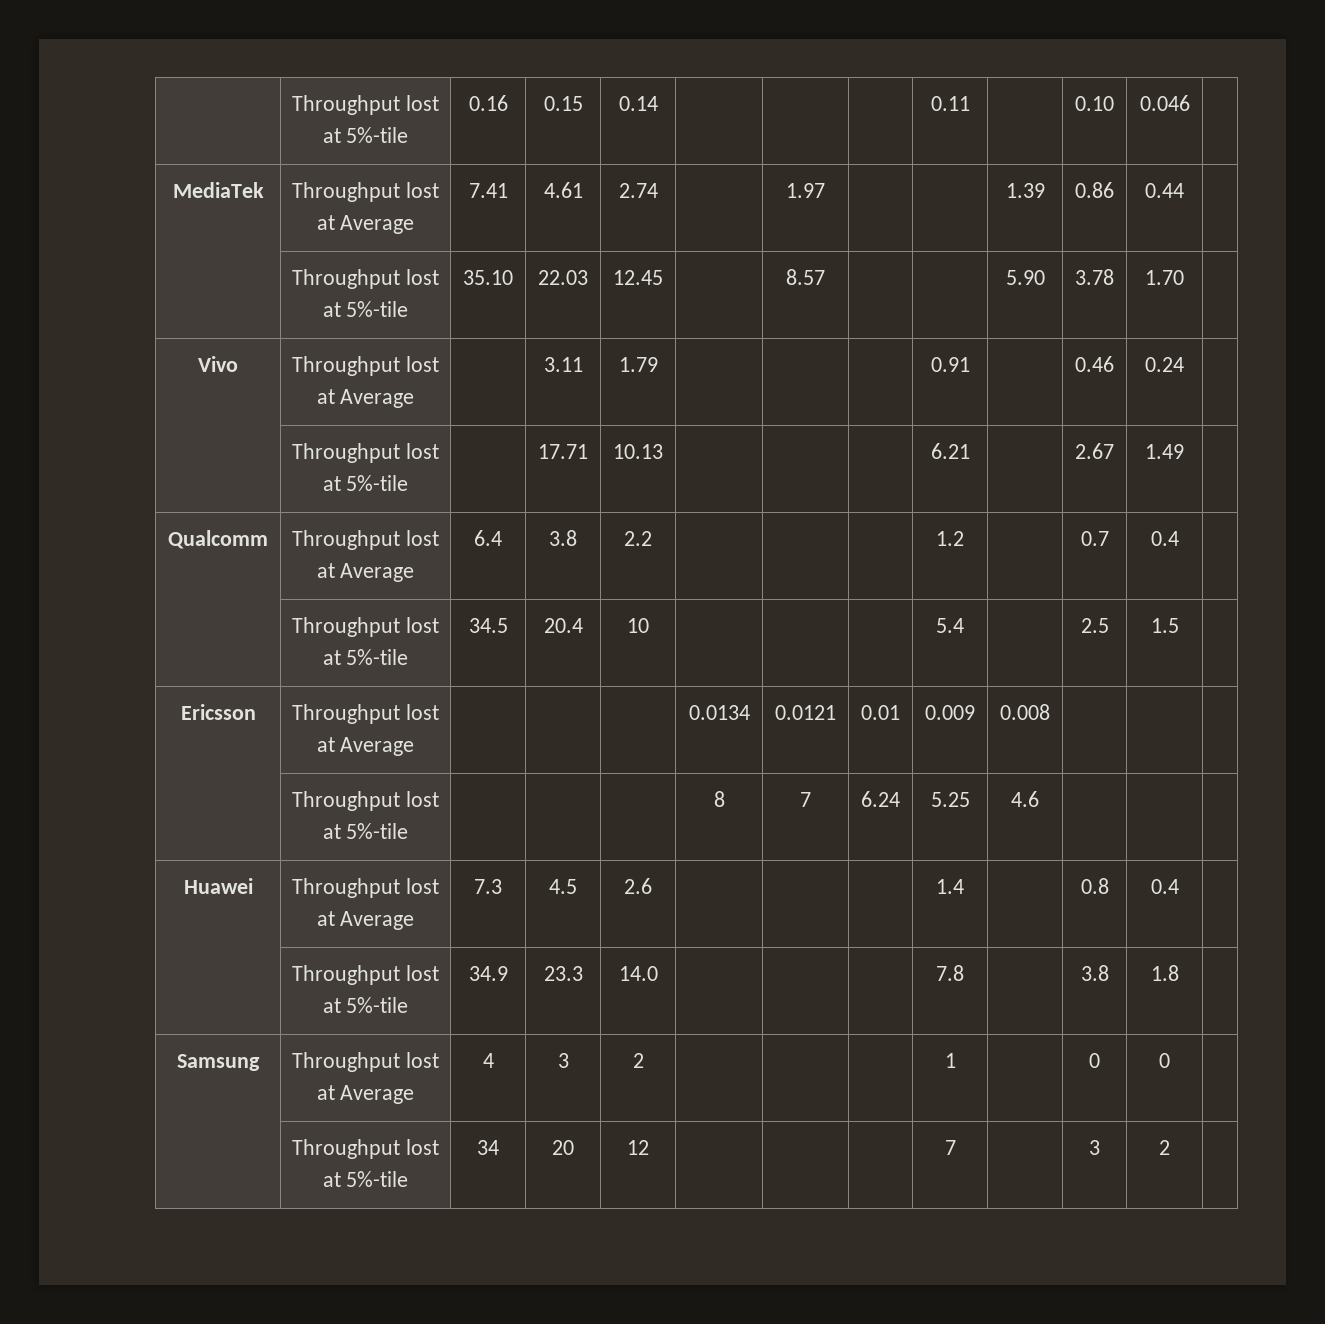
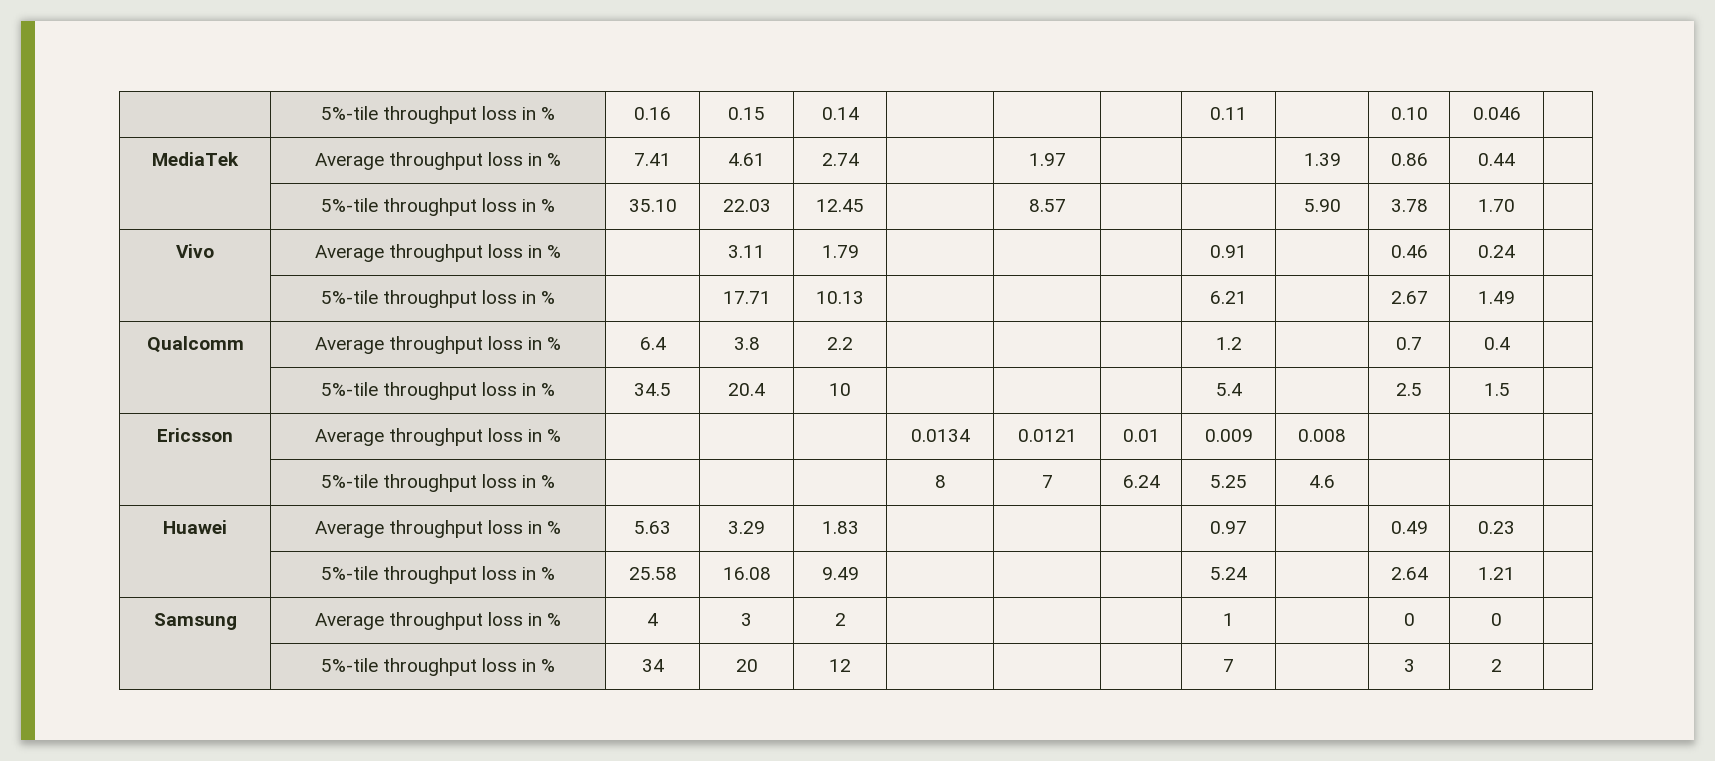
[292,95,439,115] [322,127,409,143] | Throughput lost at 5%-tile -> [320,106,556,124] | 5%-tile throughput loss in %
[292,182,439,202] [316,215,415,234] Throughput lost at Average -> [314,152,562,170] Average throughput loss in %
[292,269,439,289] [322,301,409,317] Throughput lost at 5%-tile -> [320,198,556,216] 5%-tile throughput loss in %
[292,356,439,376] [316,389,415,408] Throughput lost at Average -> [314,244,562,262] Average throughput loss in %
[292,443,439,463] [322,475,409,491] Throughput lost at 5%-tile -> [320,290,556,308] 5%-tile throughput loss in %
[292,530,439,550] [316,563,415,582] Throughput lost at Average -> [314,336,562,354] Average throughput loss in %
[292,617,439,637] [322,649,409,665] Throughput lost at 5%-tile -> [320,382,556,400] 5%-tile throughput loss in %
[292,704,439,724] [316,737,415,756] Throughput lost at Average -> [314,428,562,446] Average throughput loss in %
[292,791,439,811] [322,823,409,839] Throughput lost at 5%-tile -> [320,474,556,492] 5%-tile throughput loss in %
[292,878,439,898] [316,911,415,930] [474,879,502,894] [549,879,577,894] [624,878,652,894] [936,879,964,894] [1080,878,1109,894] [1150,879,1179,894] [292,965,439,985] [322,997,409,1013] [468,966,508,981] [543,966,583,981] [618,966,658,981] [936,965,964,981] [1080,965,1109,981] [1150,965,1179,981] [177,1054,260,1071] [292,1052,439,1072] [316,1085,415,1104] Throughput lost at Average | 7.3 | 4.5 | 2.6 | | | | 1.4 | | 0.8 | 0.4 | // | Throughput lost at 5%-tile | 34.9 | 23.3 | 14.0 | | | | 7.8 | | 3.8 | 1.8 | // Samsung | Throughput lost at Average -> [314,520,562,538] [634,521,671,534] [728,521,765,534] [821,521,859,534] [1210,521,1247,534] [1390,521,1428,534] [1478,521,1515,534] [320,566,556,584] [628,567,677,580] [722,567,771,580] [821,567,859,580] [1210,567,1247,580] [1390,567,1428,580] [1478,567,1515,580] [153,613,237,630] [314,612,562,630] Average throughput loss in % | 5.63 | 3.29 | 1.83 | | | | 0.97 | | 0.49 | 0.23 | // | 5%-tile throughput loss in % | 25.58 | 16.08 | 9.49 | | | | 5.24 | | 2.64 | 1.21 | // Samsung | Average throughput loss in %
[292,1139,439,1159] [322,1171,409,1187] Throughput lost at 5%-tile -> [320,658,556,676] 5%-tile throughput loss in %

